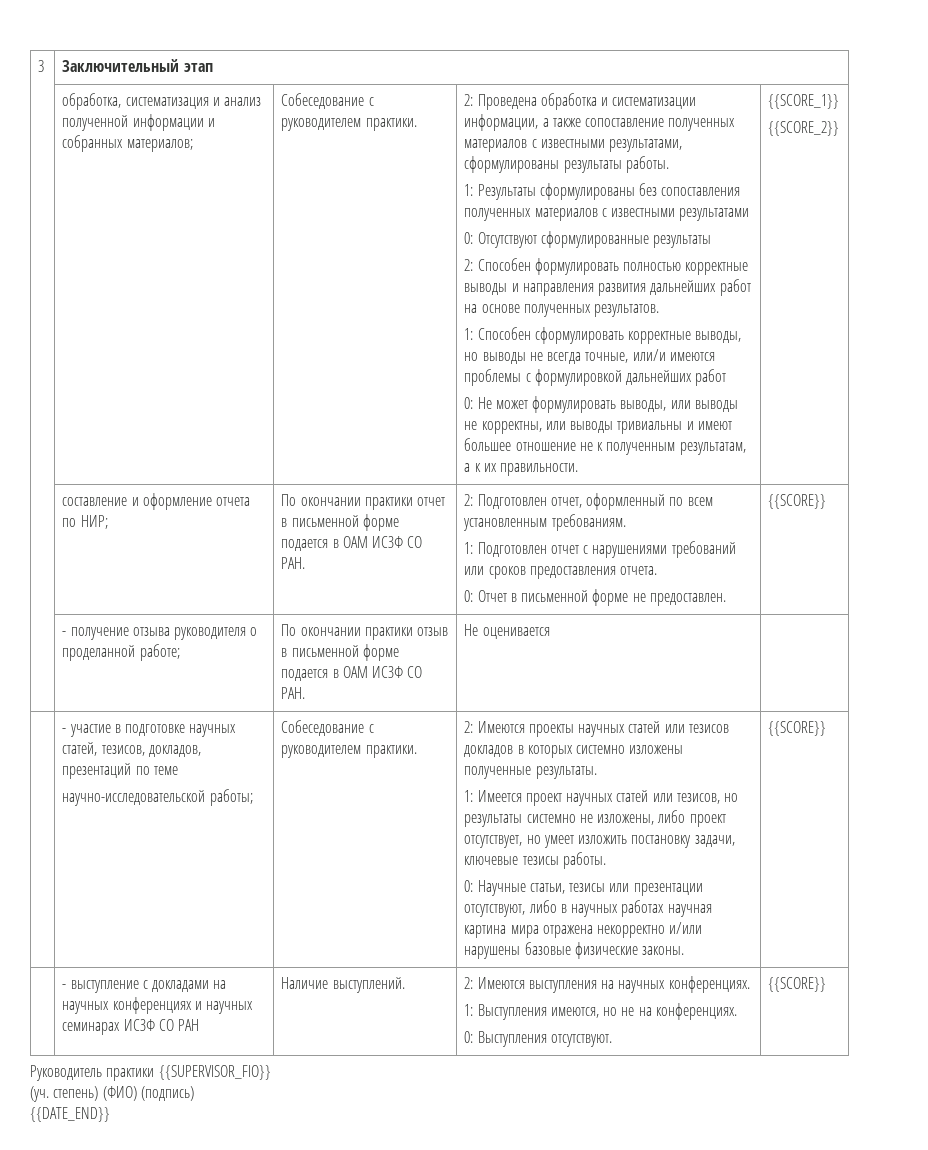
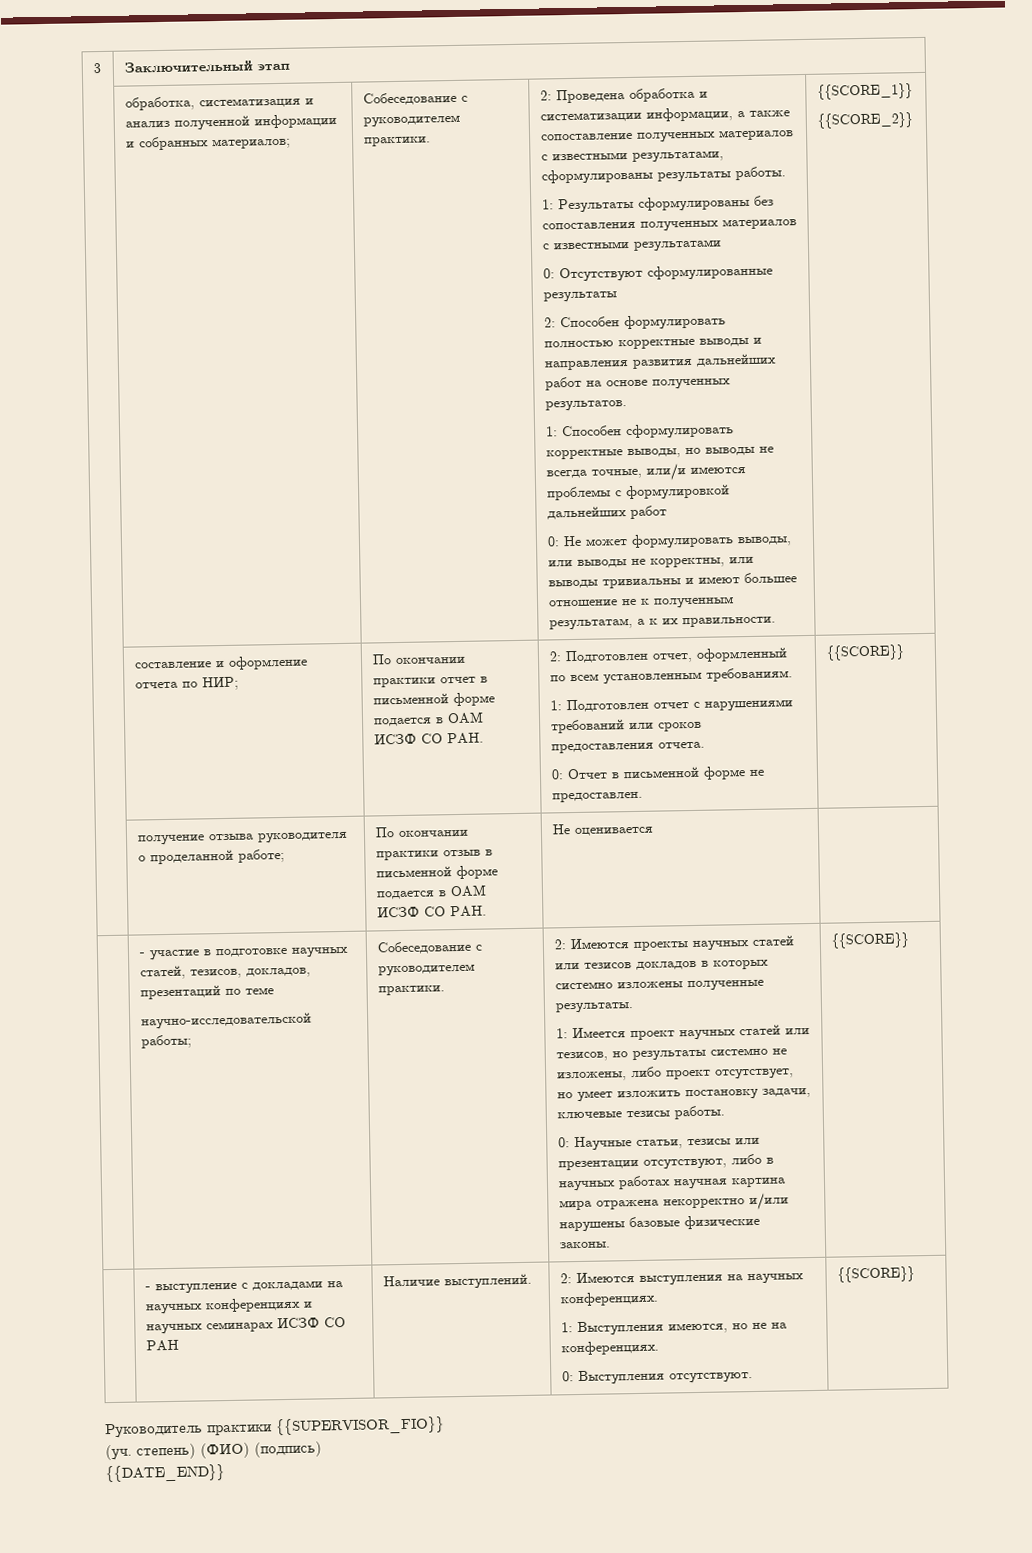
[62,631,67,636] - -> (905, 652) none

